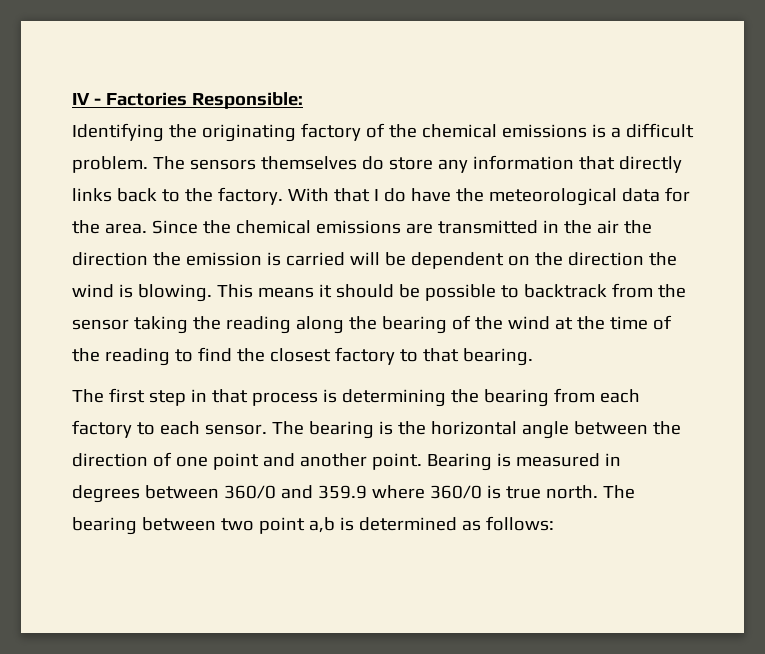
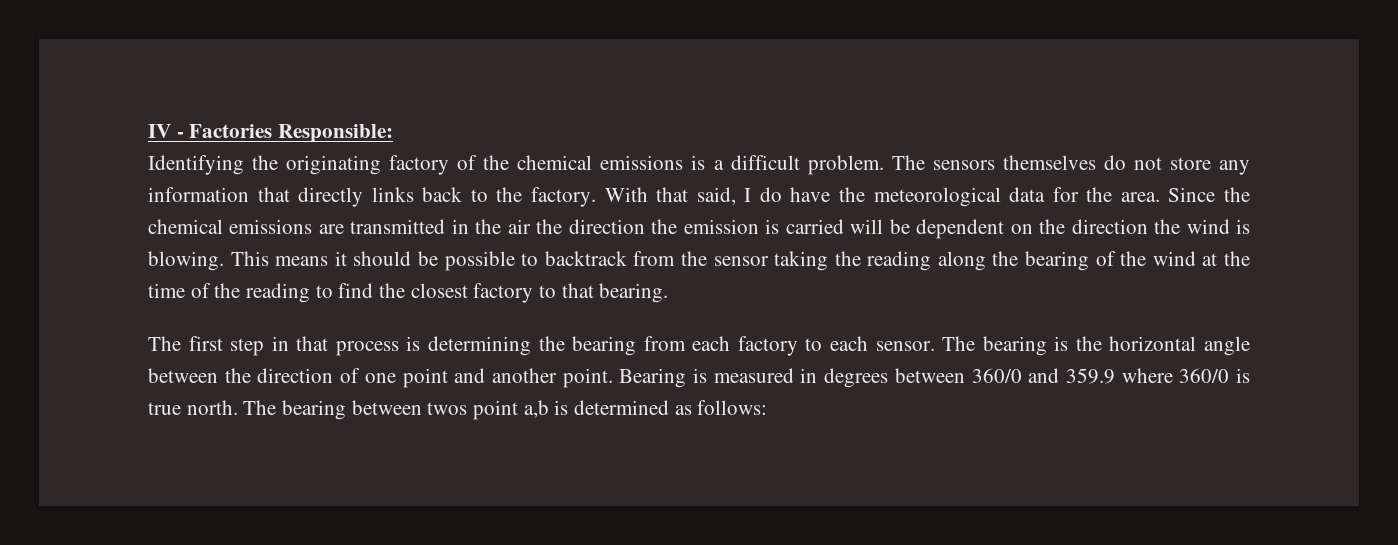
(384, 163) none -> [1133,157,1162,170] not
(370, 195) none -> [696,187,736,205] said,
[220,518,254,531] two -> [427,402,468,415] twos

